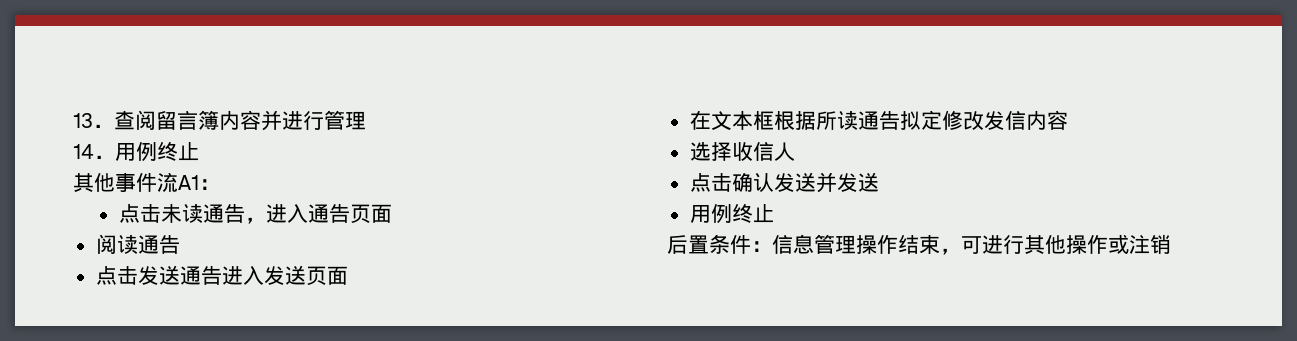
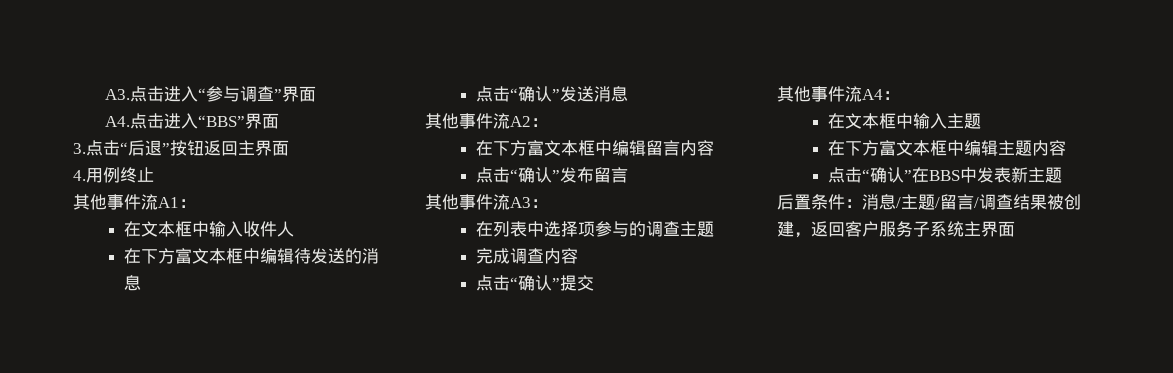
[73,110,366,131] [73,144,115,159] 13．查阅留言簿内容并进行管理 // 14． -> [105,86,317,102] [105,113,280,129] [73,140,289,156] [73,170,86,181] A3.点击进入“参与调查”界面 // A4.点击进入“BBS”界面 // 3.点击“后退”按钮返回主界面 // 4.
[118,204,392,224] [95,234,180,254] [95,265,348,285] [689,110,1068,131] [689,142,795,161] [689,172,879,193] [689,204,774,224] [667,234,1171,255] 点击未读通告，进入通告页面 // 阅读通告 // 点击发送通告进入发送页面 // 在文本框根据所读通告拟定修改发信内容 // 选择收信人 // 点击确认发送并发送 // 用例终止 // 后置条件：信息管理操作结束，可进行其他操作或注销 -> [124,221,295,237] [124,248,380,264] [124,275,142,291] [476,86,629,102] [425,113,548,129] [476,140,715,156] [476,167,629,183] [425,194,548,210] [476,221,715,237] [476,248,579,264] [476,275,595,291] [777,86,900,102] [828,113,982,129] [828,140,1067,156] [828,167,1063,183] [777,194,1081,210] [777,221,1015,238] 在文本框中输入收件人 // 在下方富文本框中编辑待发送的消息 // 点击“确认”发送消息 // 其他事件流A2： // 在下方富文本框中编辑留言内容 // 点击“确认”发布留言 // 其他事件流A3： // 在列表中选择项参与的调查主题 // 完成调查内容 // 点击“确认”提交 // 其他事件流A4： // 在文本框中输入主题 // 在下方富文本框中编辑主题内容 // 点击“确认”在BBS中发表新主题 // 后置条件：消息/主题/留言/调查结果被创建，返回客户服务子系统主界面

